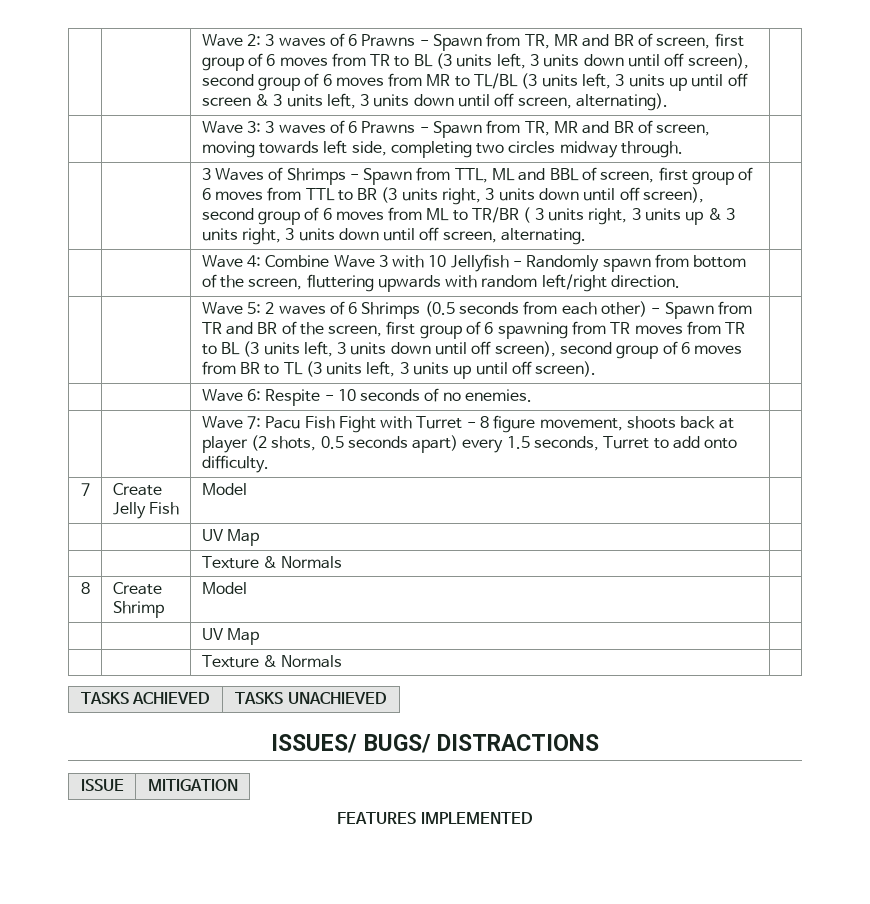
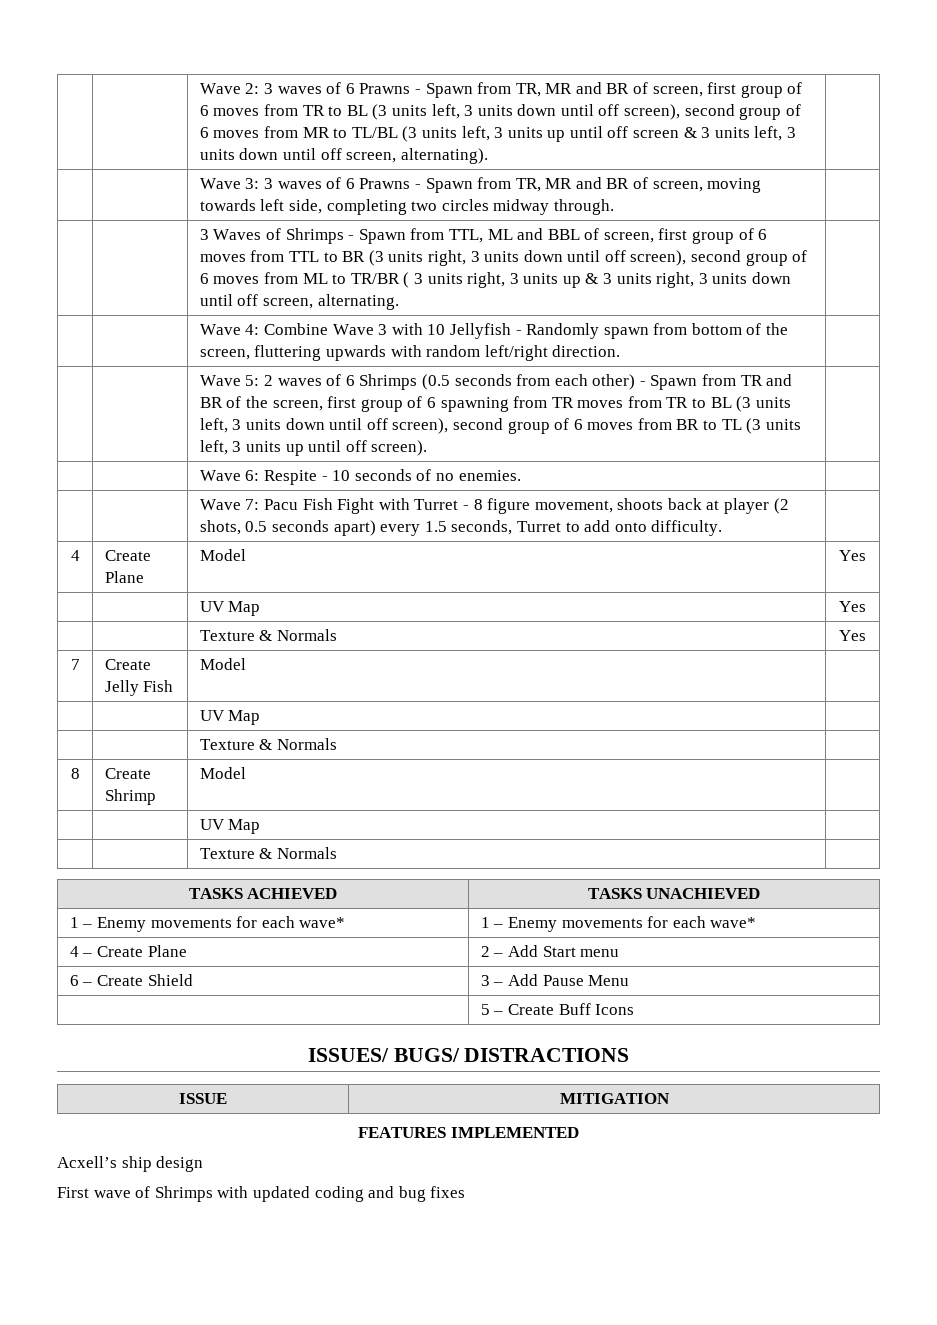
(269, 464) none -> [70,550,80,561] [104,550,151,561] [104,571,144,583] [199,549,246,561] [839,550,866,561] [199,601,261,616] [839,601,866,612] [199,629,337,641] [839,630,866,641] // 4 | Create Plane | Model | Yes // | | UV Map | Yes // | | Texture & Normals | Yes
(387, 698) none -> [69,916,346,932] [480,916,757,932] [69,945,187,957] [480,945,620,957] [69,974,193,986] [480,974,630,986] [480,1003,635,1015] // 1 – Enemy movements for each wave* | 1 – Enemy movements for each wave* // 4 – Create Plane | 2 – Add Start menu // 6 – Create Shield | 3 – Add Pause Menu // | 5 – Create Buff Icons
(533, 818) none -> [57,1156,204,1172] [57,1186,466,1202] // Acxell’s ship design // First wave of Shrimps with updated coding and bug fixes

